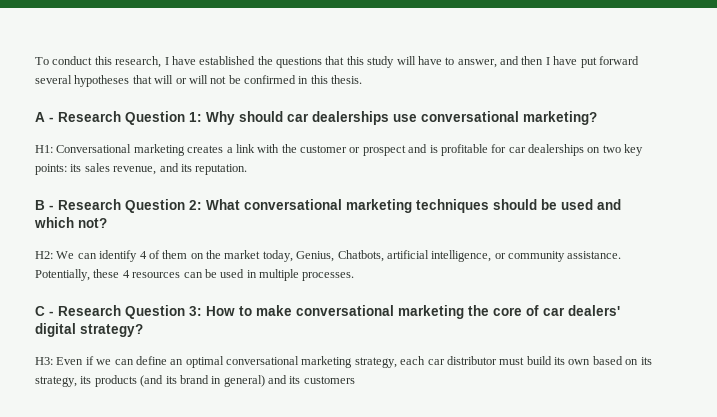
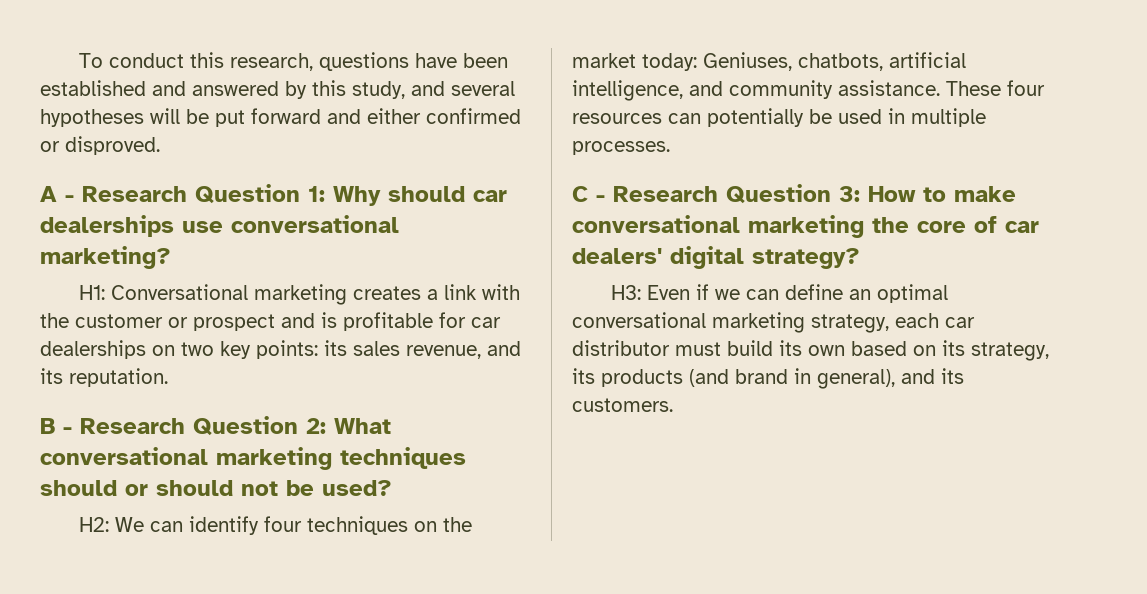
[164,56,639,68] [35,75,363,87] I have established the questions that this study will have to answer, and then I have put forward several hypotheses that will or will not be confirmed in this thesis. -> [318,52,508,71] [40,80,515,99] [40,108,521,127] [40,136,160,155] questions have been established and answered by this study, and several hypotheses will be put forward and either confirmed or disproved.
[541,199,621,210] [34,217,107,228] be used and which not? -> [125,480,392,496] or should not be used?
[139,250,384,262] 4 of them on the market today, Genius, Chatbots, -> [263,516,472,535] [572,52,883,71] four techniques on the market today: Geniuses, chatbots,
[494,253,506,259] or -> [689,81,723,96] and
[35,269,130,281] Potentially, these 4 -> [946,80,1045,96] These four
(203, 275) none -> [707,108,804,127] potentially
[165,376,177,384] its -> (729, 378) none
[223,375,355,387] general) and its customers -> [817,368,964,389] [572,398,673,412] general), and its customers.

